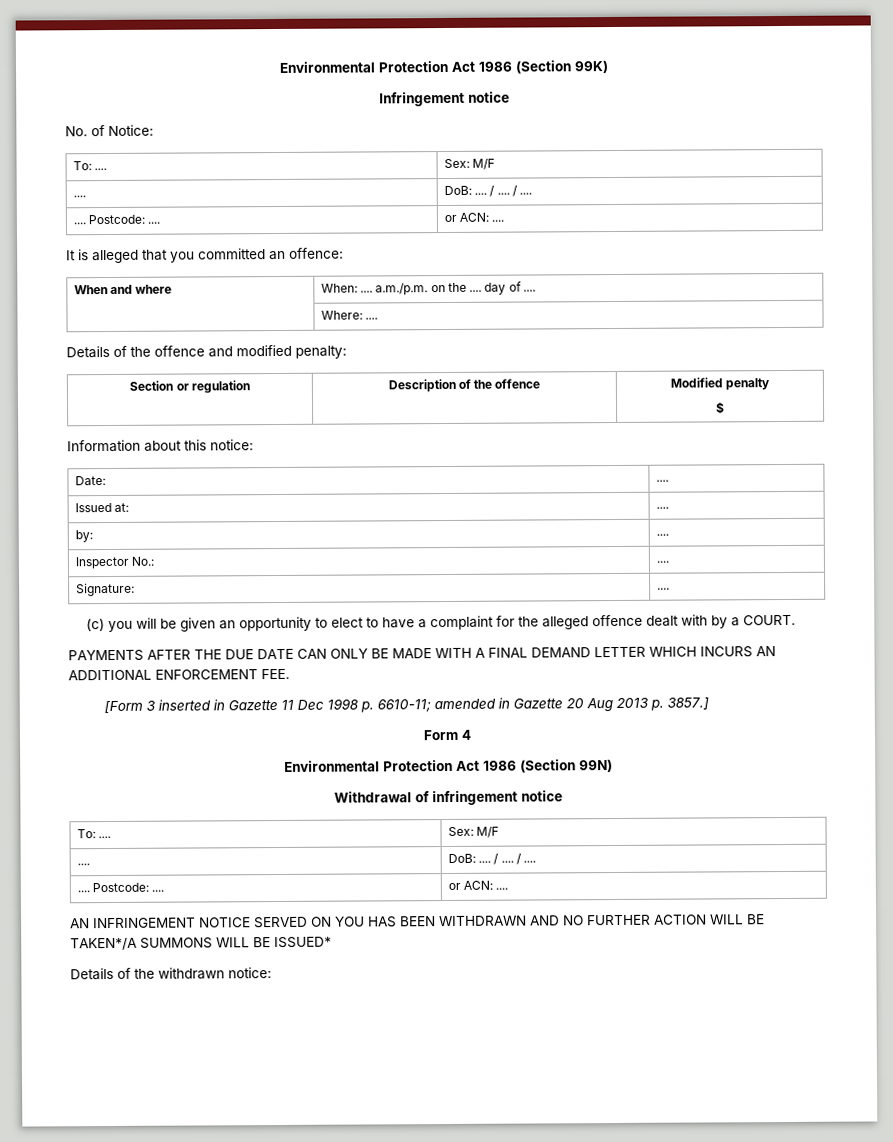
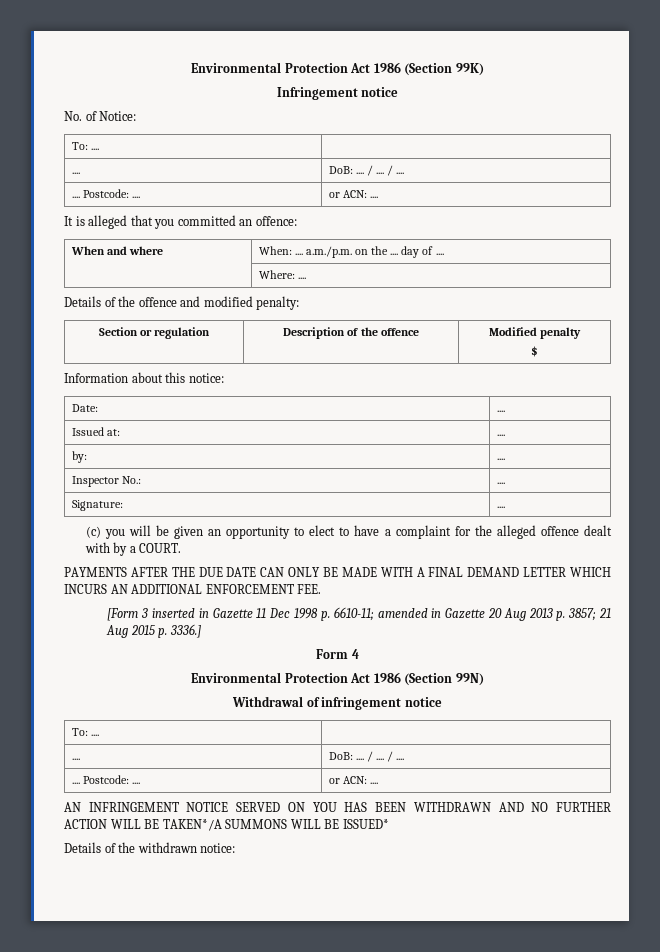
[443,158,496,170] Sex: M/F -> (99, 149) none
[667,697,710,710] 3857.] -> [568,608,611,621] [106,624,201,638] 3857; 21 Aug 2015 p. 3336.]
[447,826,500,838] Sex: M/F -> (99, 735) none

